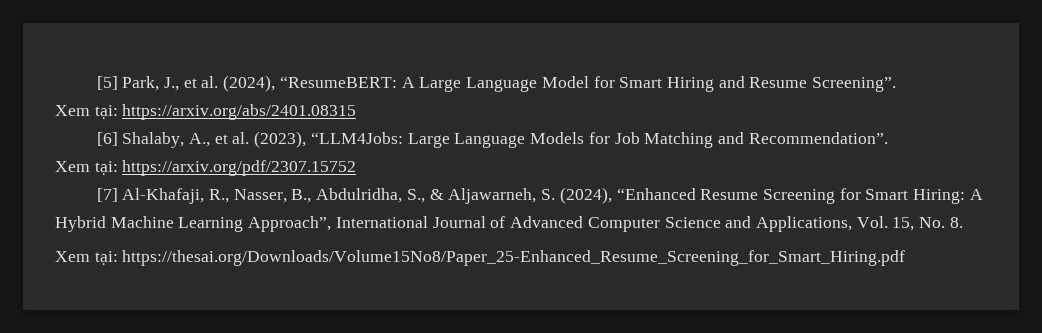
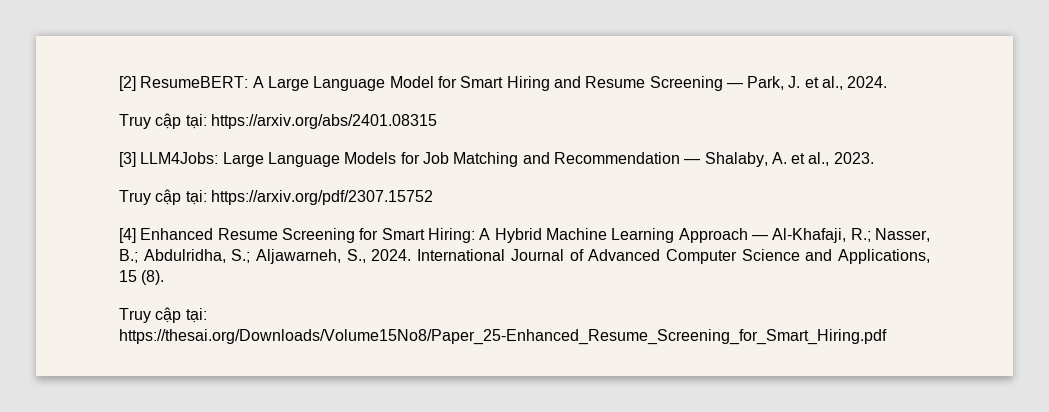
[96,75,397,92] [5] Park, J., et al. (2024), “ResumeBERT: -> [119,76,249,91] [2] ResumeBERT:
[812,77,897,92] [55,104,357,120] [96,131,403,148] Screening”. // Xem tại: https://arxiv.org/abs/2401.08315 // [6] Shalaby, A., et al. (2023), “LLM4Jobs: -> [649,76,888,91] [119,113,437,129] [119,152,219,167] Screening — Park, J. et al., 2024. // Truy cập tại: https://arxiv.org/abs/2401.08315 // [3] LLM4Jobs:
[748,132,888,144] [55,160,357,176] [96,187,696,204] Recommendation”. // Xem tại: https://arxiv.org/pdf/2307.15752 // [7] Al-Khafaji, R., Nasser, B., Abdulridha, S., & Aljawarneh, S. (2024), “Enhanced -> [553,152,874,167] [119,189,433,205] [119,228,214,243] Recommendation — Shalaby, A. et al., 2023. // Truy cập tại: https://arxiv.org/pdf/2307.15752 // [4] Enhanced
[248,216,332,232] Approach”, -> [678,228,931,243] [119,249,412,264] Approach — Al-Khafaji, R.; Nasser, B.; Abdulridha, S.; Aljawarneh, S., 2024.
[856,216,963,231] [55,251,90,262] Vol. 15, No. 8. // Xem -> [119,270,165,285] [119,307,182,323] 15 (8). // Truy cập

